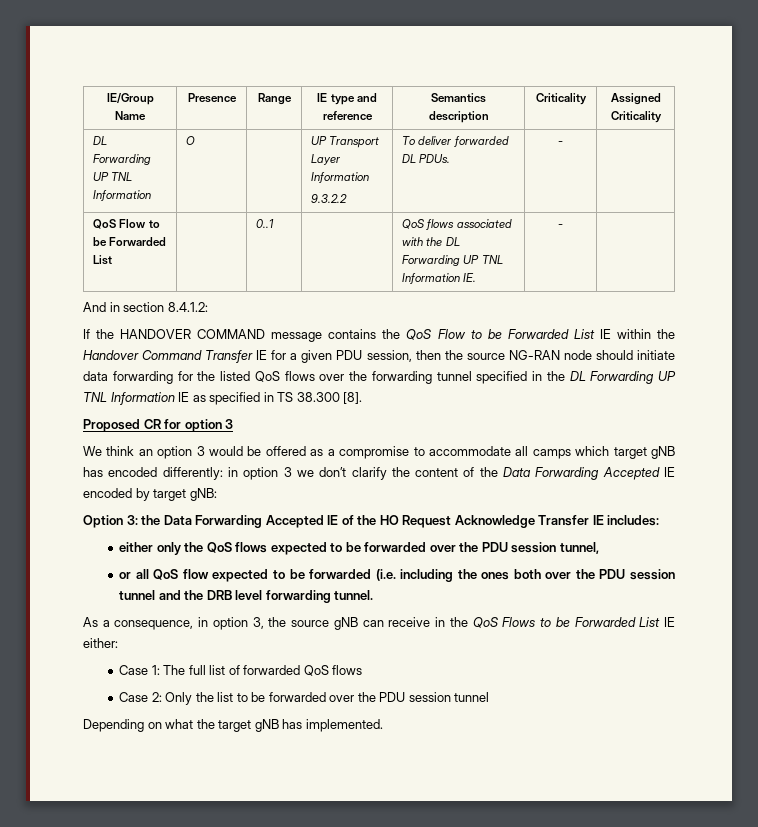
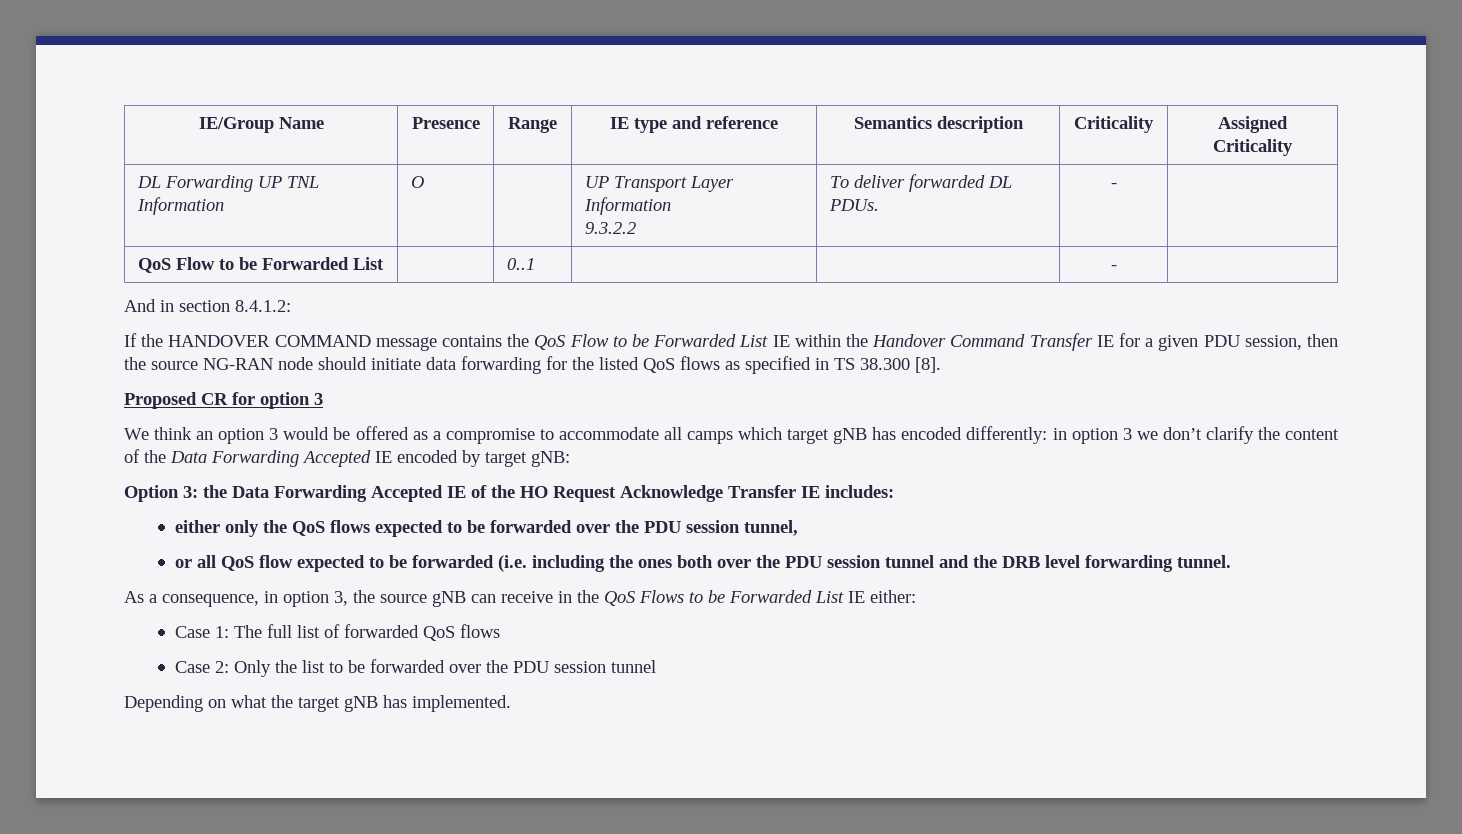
[402,219,512,230] [402,237,460,246] [402,255,503,266] [402,273,477,284] QoS flows associated with the DL Forwarding UP TNL Information IE. -> (535, 264) none
[319,371,676,384] [83,392,190,405] over the forwarding tunnel specified in the DL Forwarding UP TNL Information IE -> (720, 363) none

